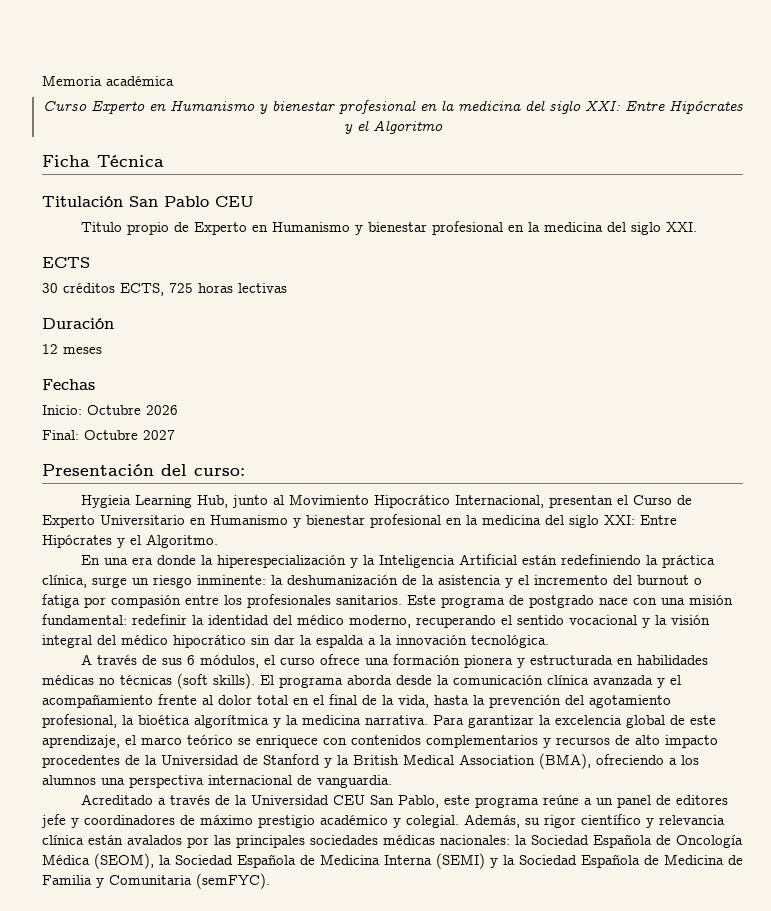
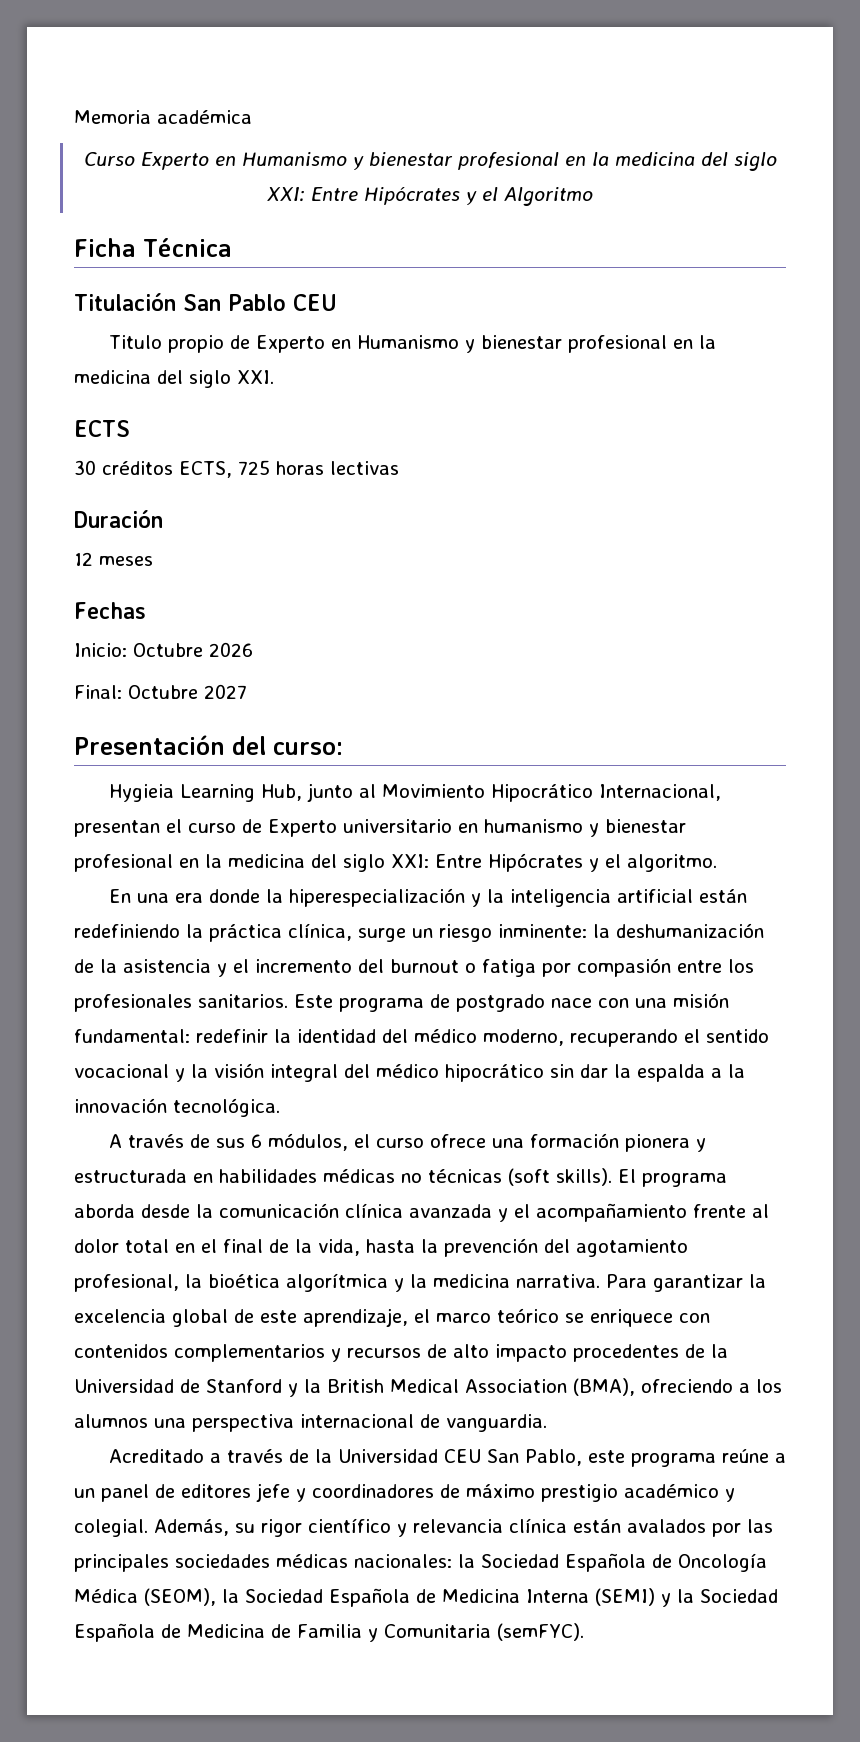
[632,495,692,505] [42,515,288,528] Curso de Experto Universitario en Humanismo -> [188,819,583,837] curso de Experto universitario en humanismo
[146,534,218,548] Algoritmo. -> [627,854,717,872] algoritmo.
[378,554,517,568] Inteligencia Artificial -> [509,889,693,907] inteligencia artificial

